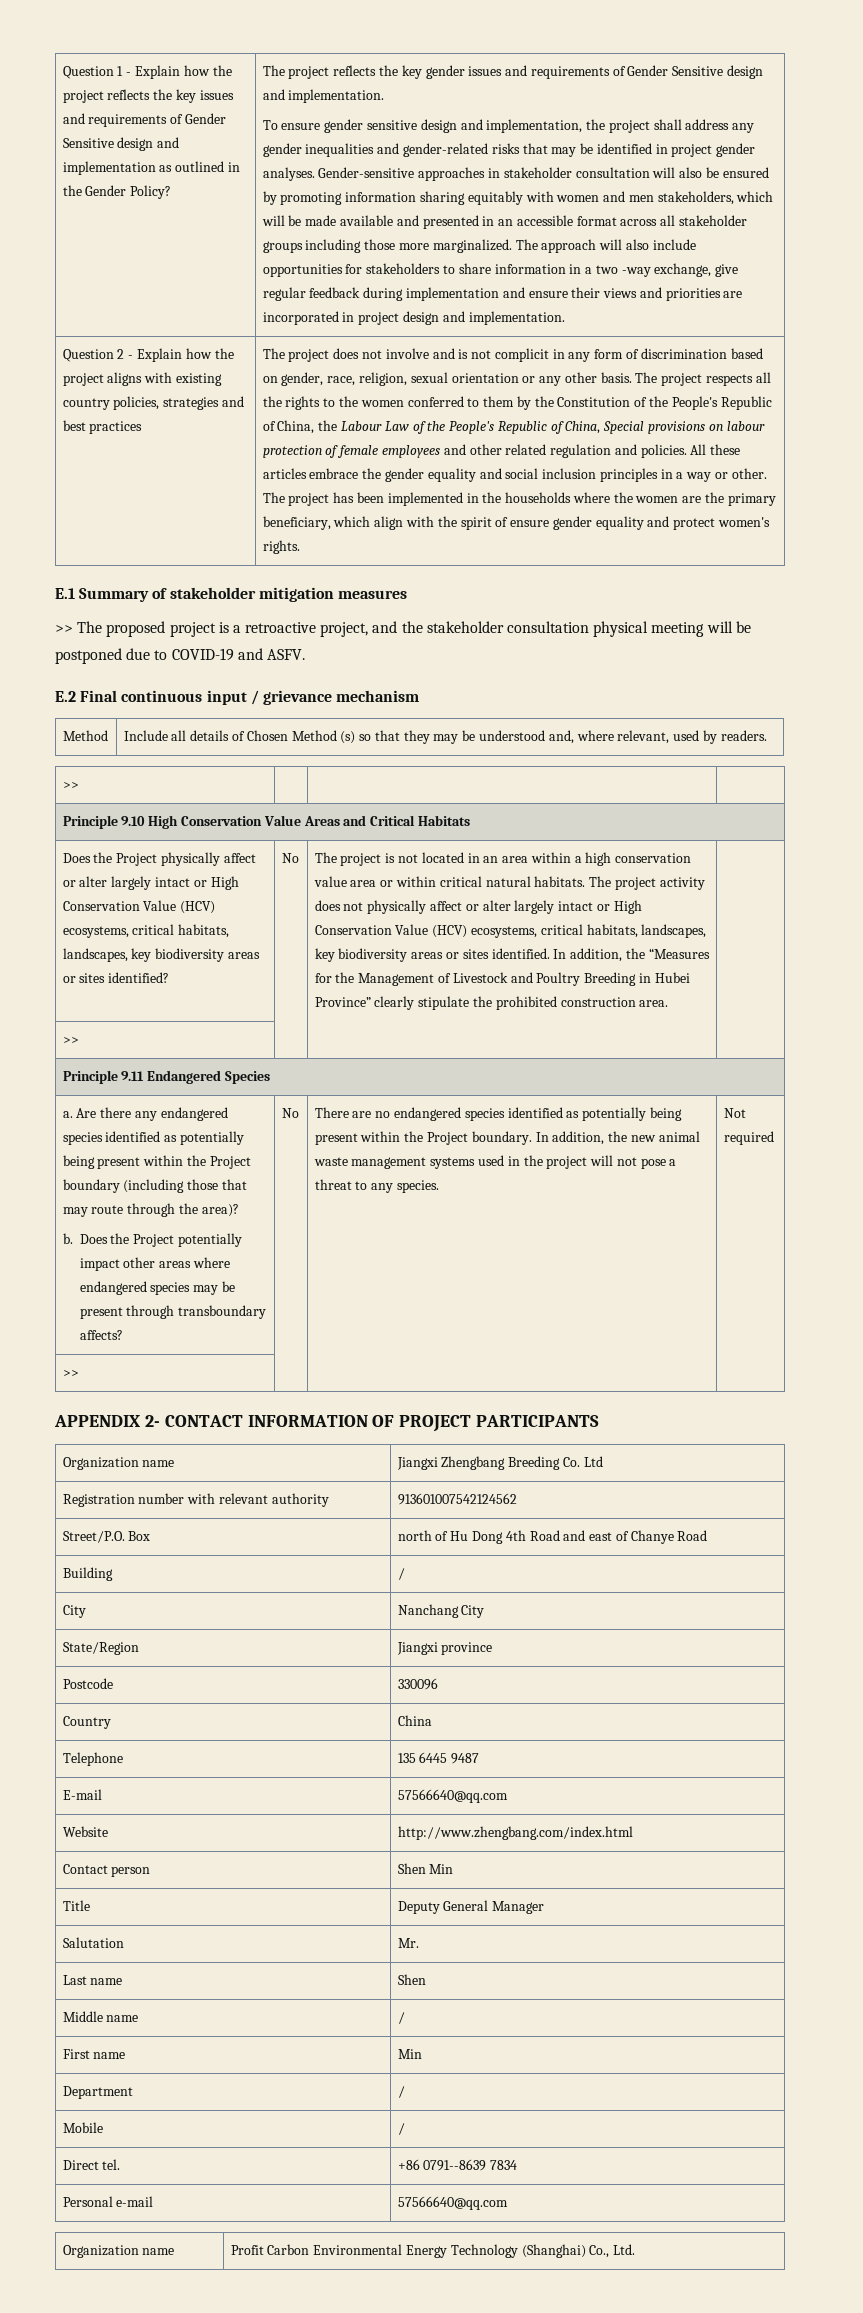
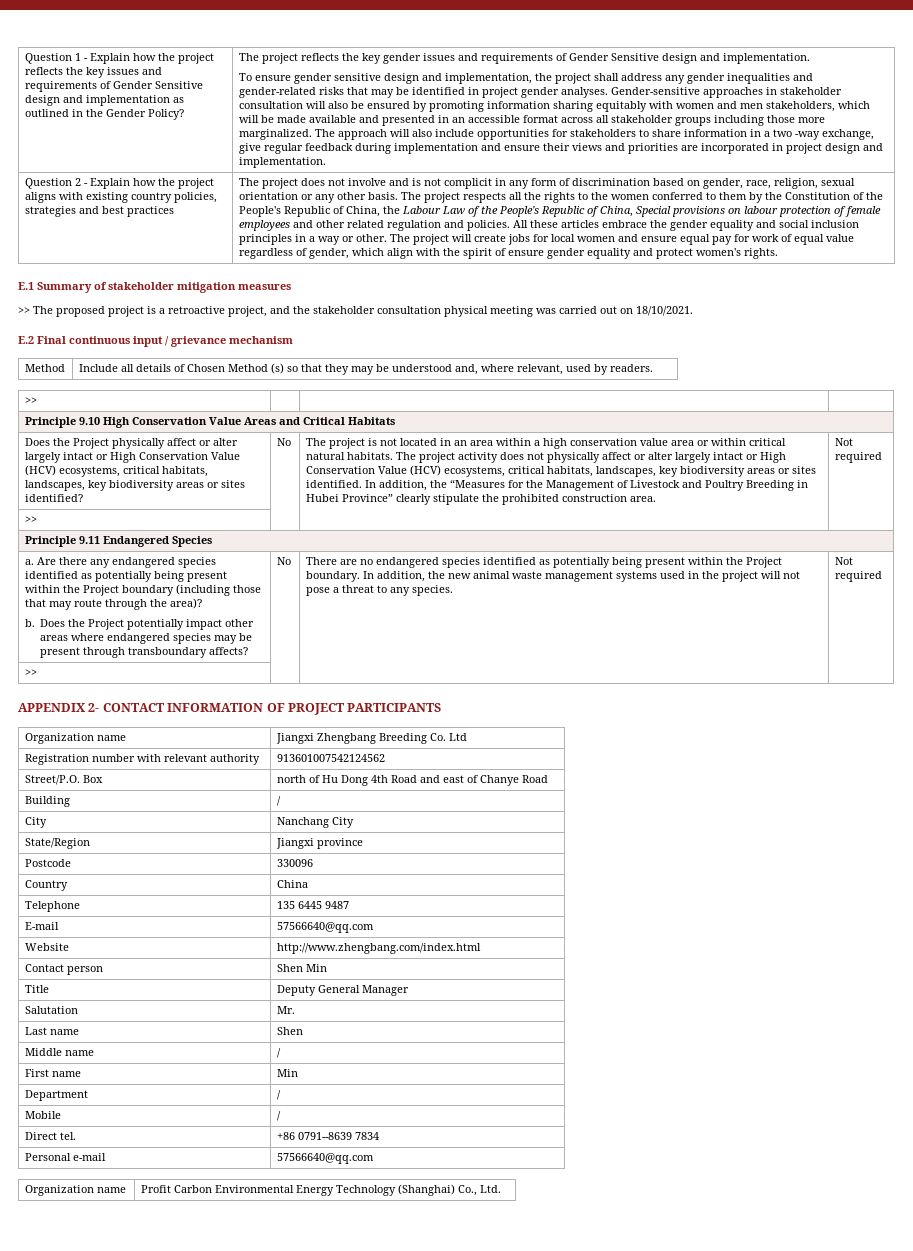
[333,492,776,506] [262,516,331,530] has been implemented in the households where the women are the primary beneficiary, -> [451,234,854,245] [238,248,349,259] will create jobs for local women and ensure equal pay for work of equal value regardless of gender,
[706,621,751,633] [55,648,305,664] will be postponed due to COVID-19 and ASFV. -> [536,306,693,316] was carried out on 18/10/2021.
(669, 1003) none -> [834,438,853,446] [834,452,882,463] Not required

